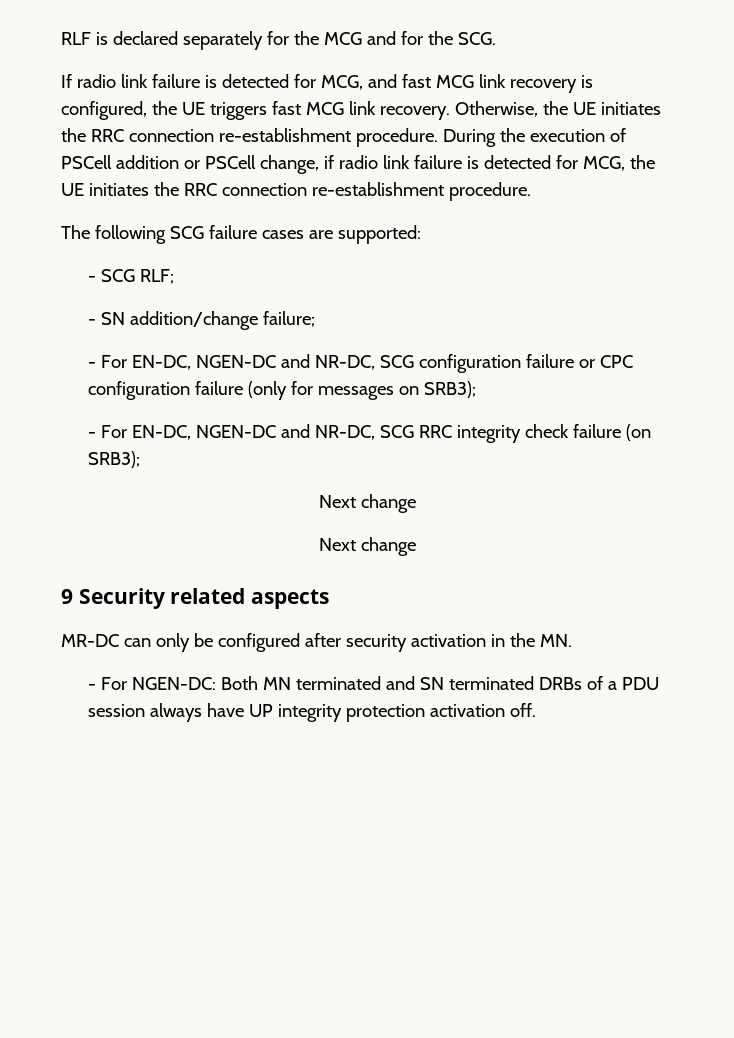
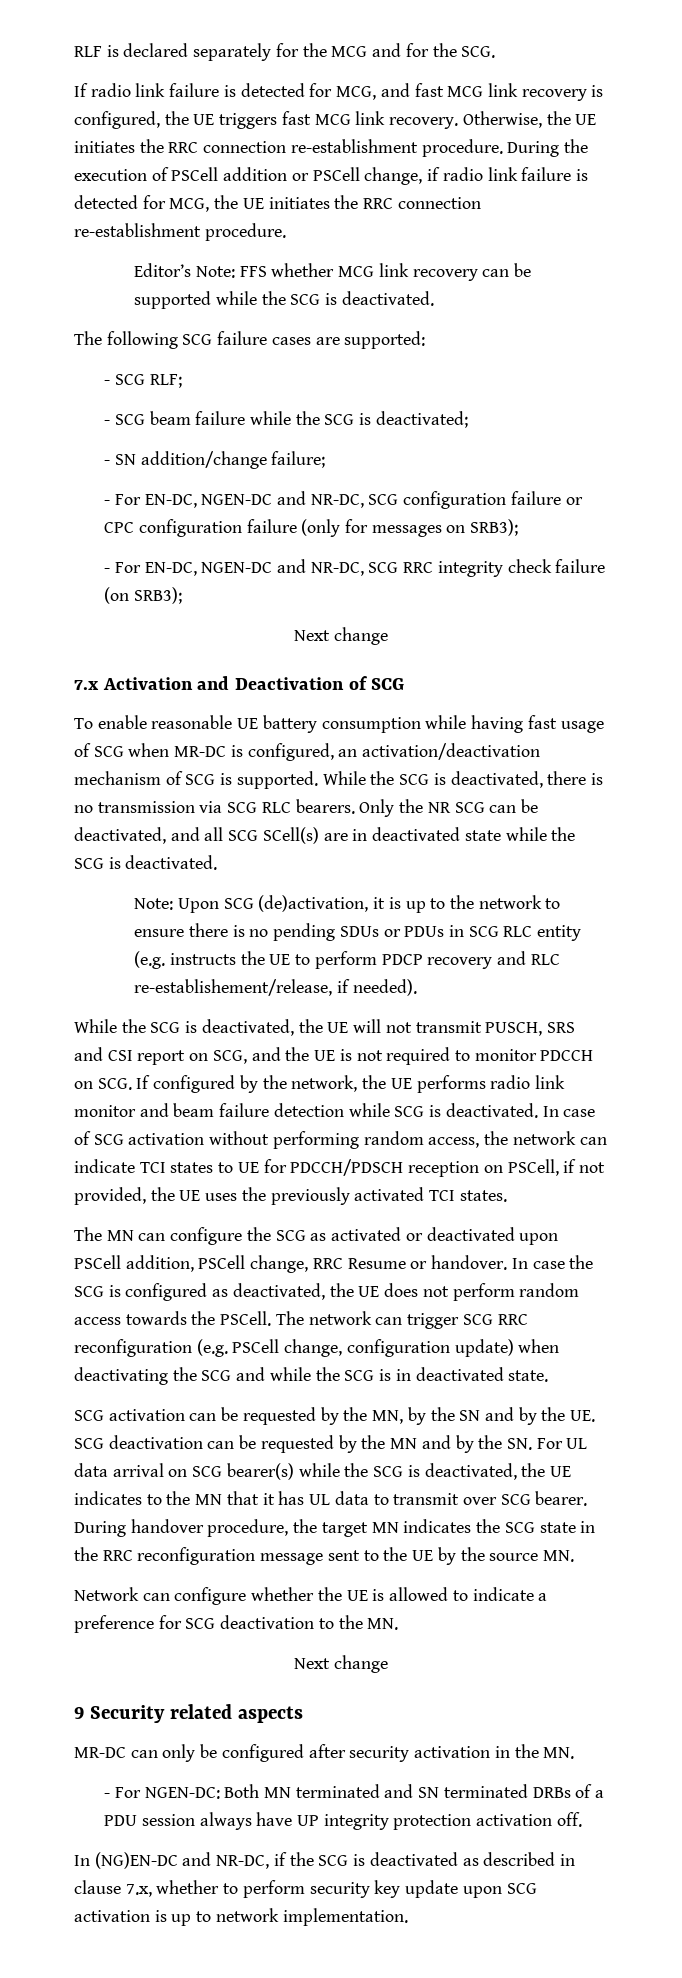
(531, 191) none -> [134,263,532,281] [134,291,434,309] // Editor’s Note: FFS whether MCG link recovery can be supported while the SCG is deactivated.
(174, 276) none -> [104,411,468,428] // - SCG beam failure while the SCG is deactivated;
(416, 503) none -> [74,676,405,690] [74,715,604,733] [74,743,541,761] [74,771,603,789] [74,799,538,817] [74,827,576,844] [74,855,218,870] [134,895,561,913] [134,923,582,941] [134,951,560,969] [134,979,417,996] [74,1019,575,1036] [74,1047,594,1065] [74,1075,565,1093] [74,1103,596,1118] [74,1131,607,1149] [74,1159,605,1177] [74,1187,507,1205] [74,1227,559,1245] [74,1255,594,1273] [74,1283,580,1301] [74,1311,528,1329] [74,1339,560,1357] [74,1367,549,1385] [74,1407,596,1425] [74,1435,588,1453] [74,1463,571,1480] [74,1491,588,1506] [74,1519,596,1537] [74,1547,574,1565] [74,1587,548,1605] [74,1615,399,1633] // 7.x Activation and Deactivation of SCG // To enable reasonable UE battery consumption while having fast usage of SCG when MR-DC is configured, an activation/deactivation mechanism of SCG is supported. While the SCG is deactivated, there is no transmission via SCG RLC bearers. Only the NR SCG can be deactivated, and all SCG SCell(s) are in deactivated state while the SCG is deactivated. // Note: Upon SCG (de)activation, it is up to the network to ensure there is no pending SDUs or PDUs in SCG RLC entity (e.g. instructs the UE to perform PDCP recovery and RLC re-establishement/release, if needed). // While the SCG is deactivated, the UE will not transmit PUSCH, SRS and CSI report on SCG, and the UE is not required to monitor PDCCH on SCG. If configured by the network, the UE performs radio link monitor and beam failure detection while SCG is deactivated. In case of SCG activation without performing random access, the network can indicate TCI states to UE for PDCCH/PDSCH reception on PSCell, if not provided, the UE uses the previously activated TCI states. // The MN can configure the SCG as activated or deactivated upon PSCell addition, PSCell change, RRC Resume or handover. In case the SCG is configured as deactivated, the UE does not perform random access towards the PSCell. The network can trigger SCG RRC reconfiguration (e.g. PSCell change, configuration update) when deactivating the SCG and while the SCG is in deactivated state. // SCG activation can be requested by the MN, by the SN and by the UE. SCG deactivation can be requested by the MN and by the SN. For UL data arrival on SCG bearer(s) while the SCG is deactivated, the UE indicates to the MN that it has UL data to transmit over SCG bearer. During handover procedure, the target MN indicates the SCG state in the RRC reconfiguration message sent to the UE by the source MN. // Network can configure whether the UE is allowed to indicate a preference for SCG deactivation to the MN.
(536, 710) none -> [74,1852,575,1869] [74,1880,537,1898] [74,1908,408,1926] // In (NG)EN-DC and NR-DC, if the SCG is deactivated as described in clause 7.x, whether to perform security key update upon SCG activation is up to network implementation.

